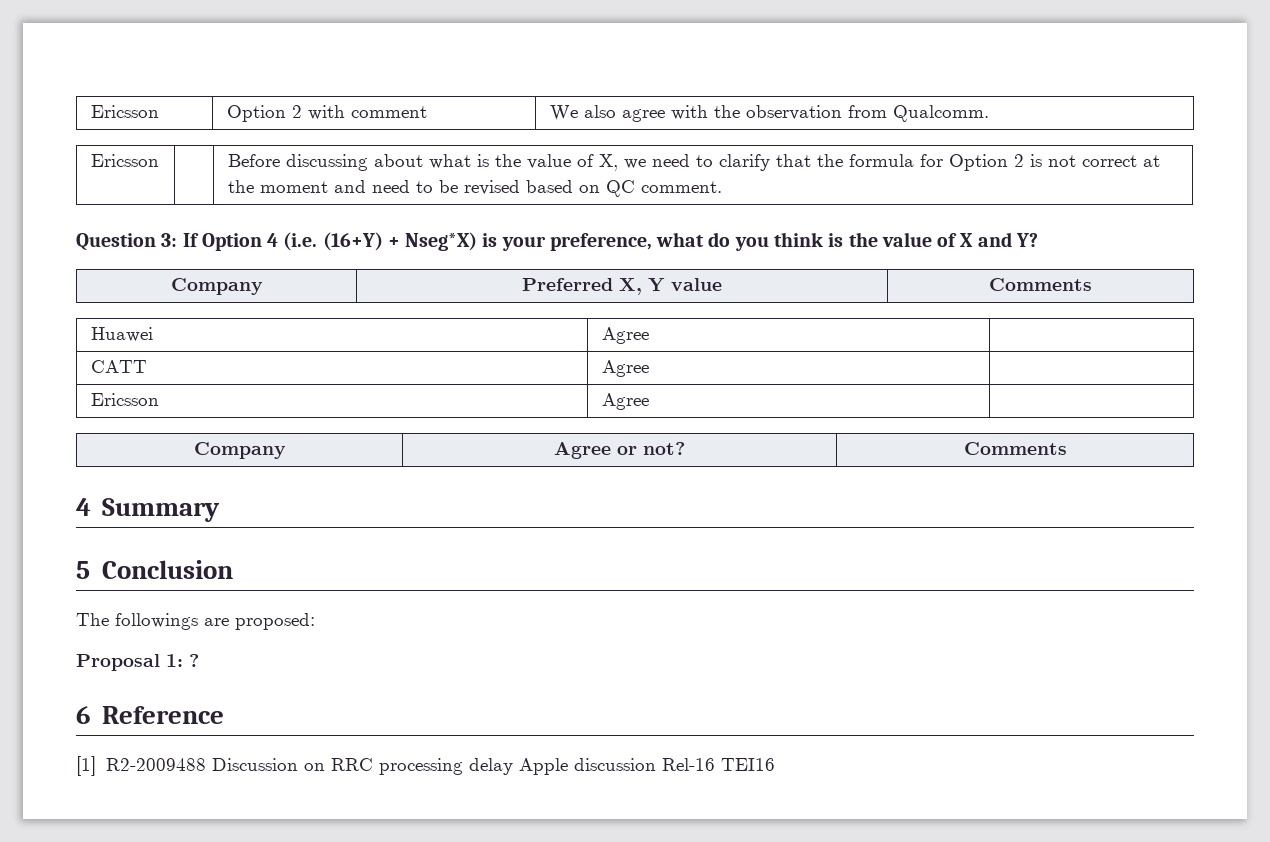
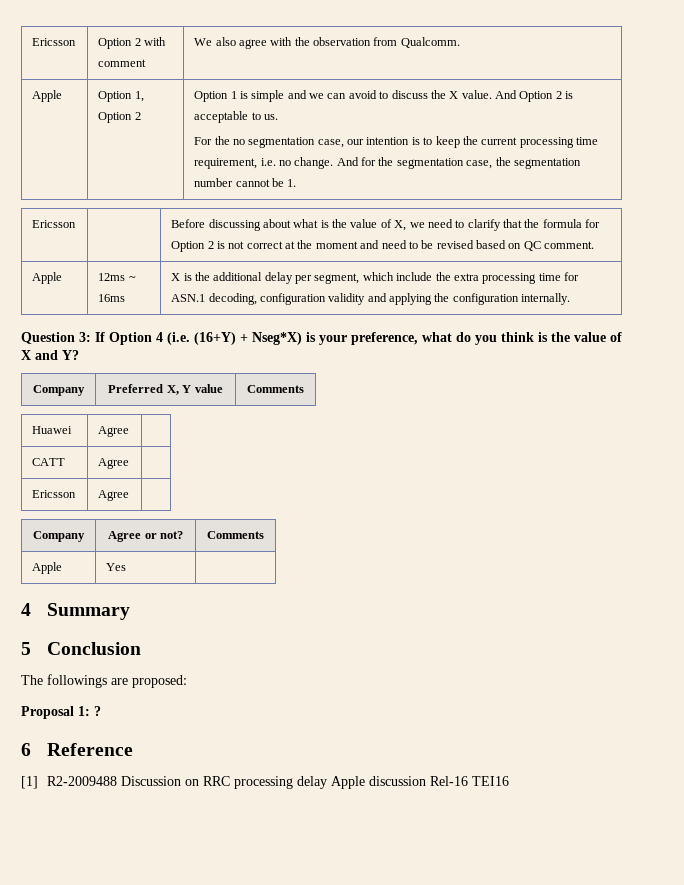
(989, 113) none -> [32,90,63,102] [98,91,144,102] [98,112,141,123] [194,90,574,102] [194,111,278,123] [194,136,599,148] [194,157,581,169] [194,178,297,187] // Apple | Option 1, Option 2 | Option 1 is simple and we can avoid to discuss the X value. And Option 2 is acceptable to us. // For the no segmentation case, our intention is to keep the current processing time requirement, i.e. no change. And for the segmentation case, the segmentation number cannot be 1.
(722, 187) none -> [32,272,63,284] [98,273,136,281] [98,294,126,302] [171,272,580,284] [171,293,571,305] // Apple | 12ms ~ 16ms | X is the additional delay per segment, which include the extra processing time for ASN.1 decoding, configuration validity and applying the configuration internally.
(1067, 448) none -> [32,562,63,574] [106,563,127,571] // Apple | Yes |

